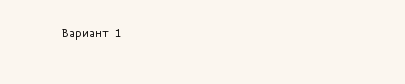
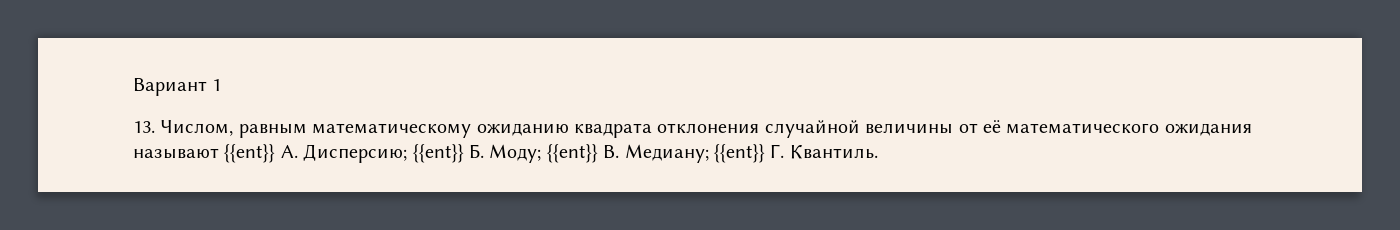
(121, 33) none -> [133,120,1252,138] [133,144,878,163] // 13. Числом, равным математическому ожиданию квадрата отклонения случайной величины от её математического ожидания называют {{ent}} А. Дисперсию; {{ent}} Б. Моду; {{ent}} В. Медиану; {{ent}} Г. Квантиль.

